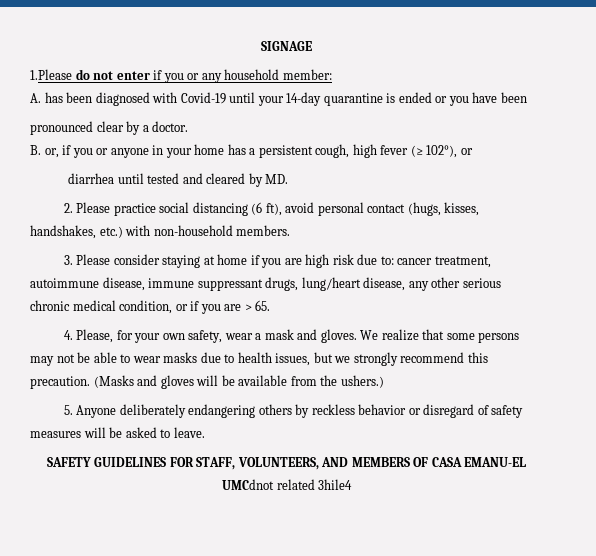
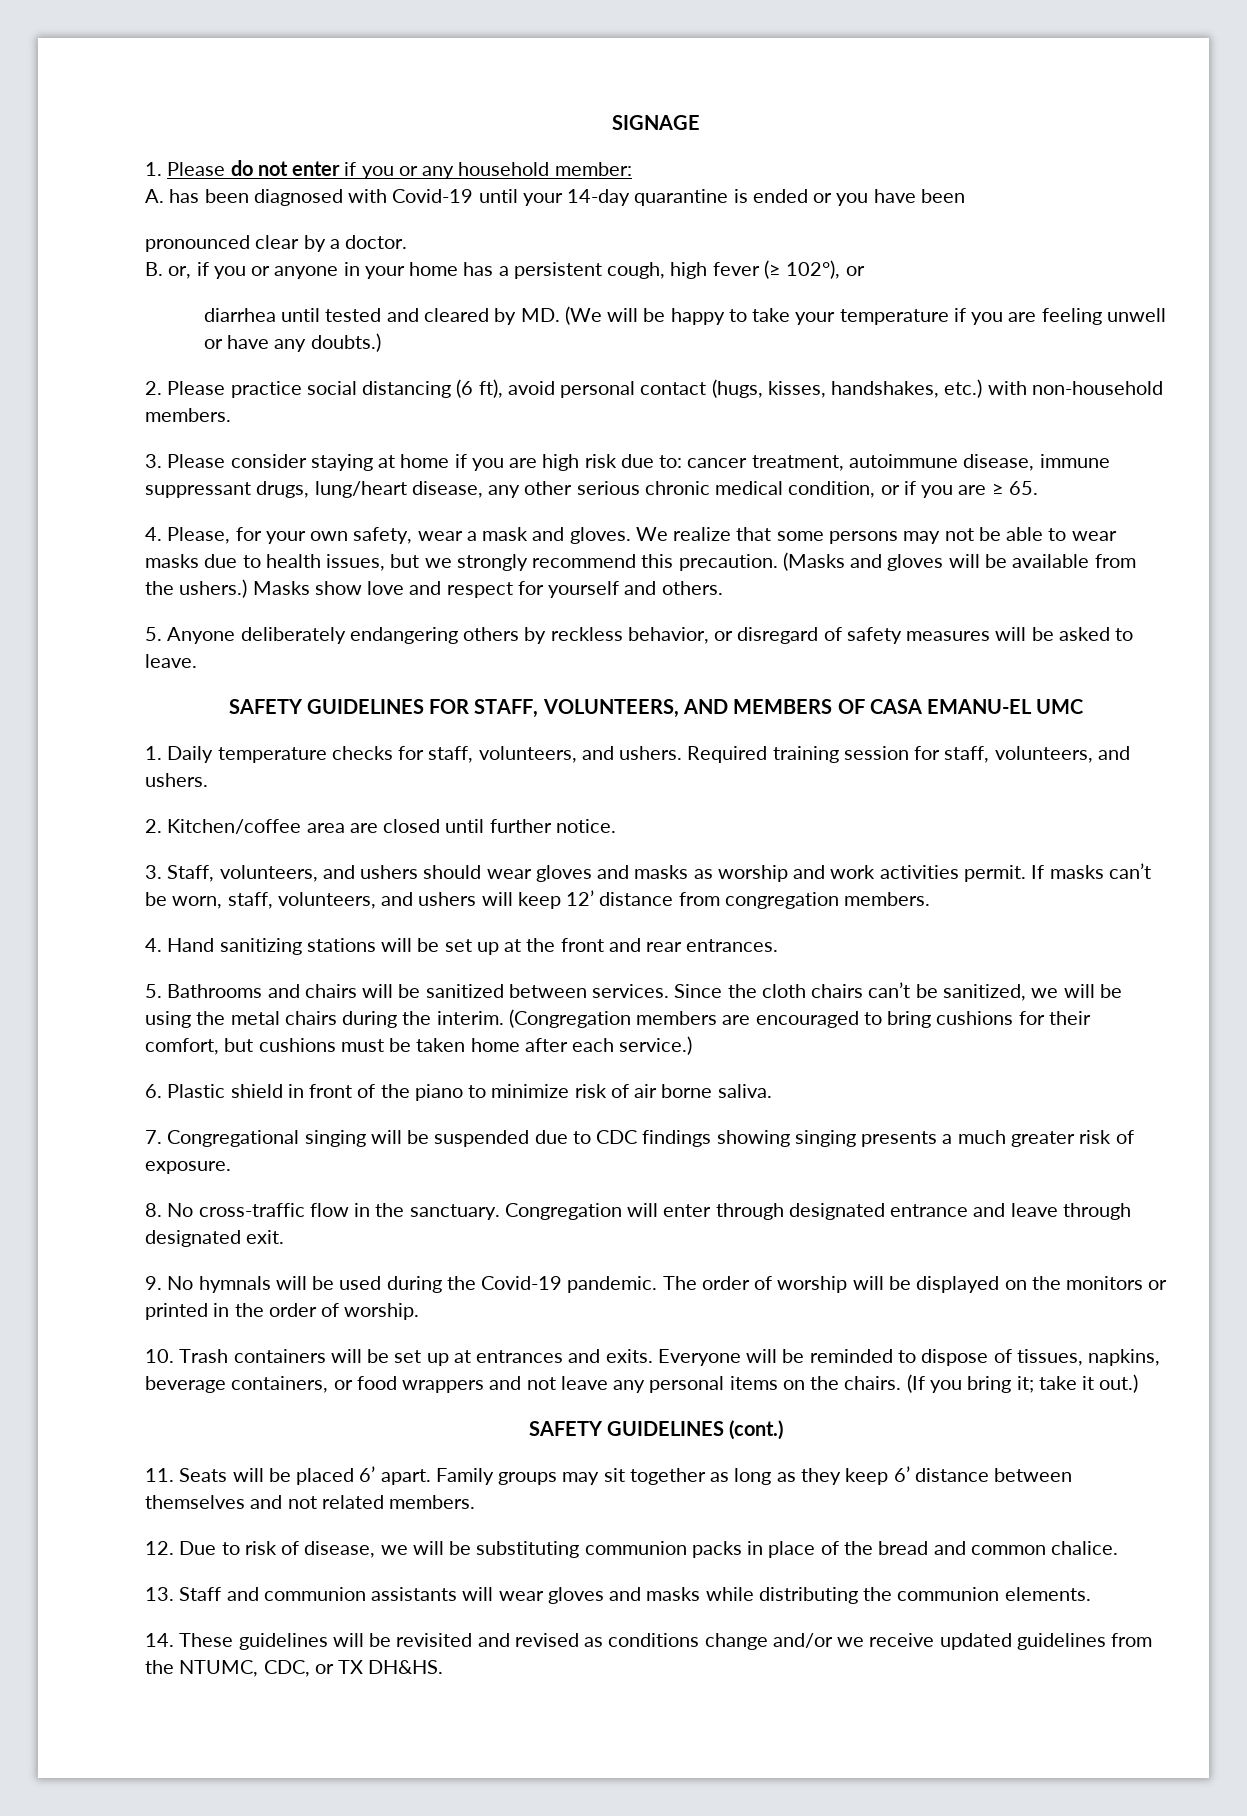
[30,69,72,80] 1.Please -> [145,162,226,176] 1. Please
(289, 179) none -> [564,306,1166,325] [203,333,381,352] (We will be happy to take your temperature if you are feeling unwell or have any doubts.)
[244,304,252,311] > -> [991,483,1004,495] ≥
(384, 381) none -> [252,581,723,598] Masks show love and respect for yourself and others.
[358,404,407,415] behavior -> [627,627,709,644] behavior,
[221,479,353,490] UMCdnot related 3hile4 -> [1036,699,1084,714] [145,746,1130,763] [145,773,208,787] [145,819,616,834] [145,863,1151,882] [145,890,931,909] [145,938,779,955] [145,982,1122,1001] [145,1009,1091,1028] [145,1036,693,1055] [145,1084,772,1101] [145,1130,1134,1147] [145,1161,231,1174] [145,1203,1131,1220] [145,1230,285,1247] [145,1276,1168,1293] [145,1303,420,1320] [145,1349,1161,1366] [145,1374,1139,1393] [528,1420,784,1440] [145,1466,1073,1485] [145,1495,476,1509] [145,1541,1119,1558] [145,1587,1091,1604] [145,1633,1153,1650] [145,1660,444,1677] UMC // 1. Daily temperature checks for staff, volunteers, and ushers. Required training session for staff, volunteers, and ushers. // 2. Kitchen/coffee area are closed until further notice. // 3. Staff, volunteers, and ushers should wear gloves and masks as worship and work activities permit. If masks can’t be worn, staff, volunteers, and ushers will keep 12’ distance from congregation members. // 4. Hand sanitizing stations will be set up at the front and rear entrances. // 5. Bathrooms and chairs will be sanitized between services. Since the cloth chairs can’t be sanitized, we will be using the metal chairs during the interim. (Congregation members are encouraged to bring cushions for their comfort, but cushions must be taken home after each service.) // 6. Plastic shield in front of the piano to minimize risk of air borne saliva. // 7. Congregational singing will be suspended due to CDC findings showing singing presents a much greater risk of exposure. // 8. No cross-traffic flow in the sanctuary. Congregation will enter through designated entrance and leave through designated exit. // 9. No hymnals will be used during the Covid-19 pandemic. The order of worship will be displayed on the monitors or printed in the order of worship. // 10. Trash containers will be set up at entrances and exits. Everyone will be reminded to dispose of tissues, napkins, beverage containers, or food wrappers and not leave any personal items on the chairs. (If you bring it; take it out.) // SAFETY GUIDELINES (cont.) // 11. Seats will be placed 6’ apart. Family groups may sit together as long as they keep 6’ distance between themselves and not related members. // 12. Due to risk of disease, we will be substituting communion packs in place of the bread and common chalice. // 13. Staff and communion assistants will wear gloves and masks while distributing the communion elements. // 14. These guidelines will be revisited and revised as conditions change and/or we receive updated guidelines from the NTUMC, CDC, or TX DH&HS.

